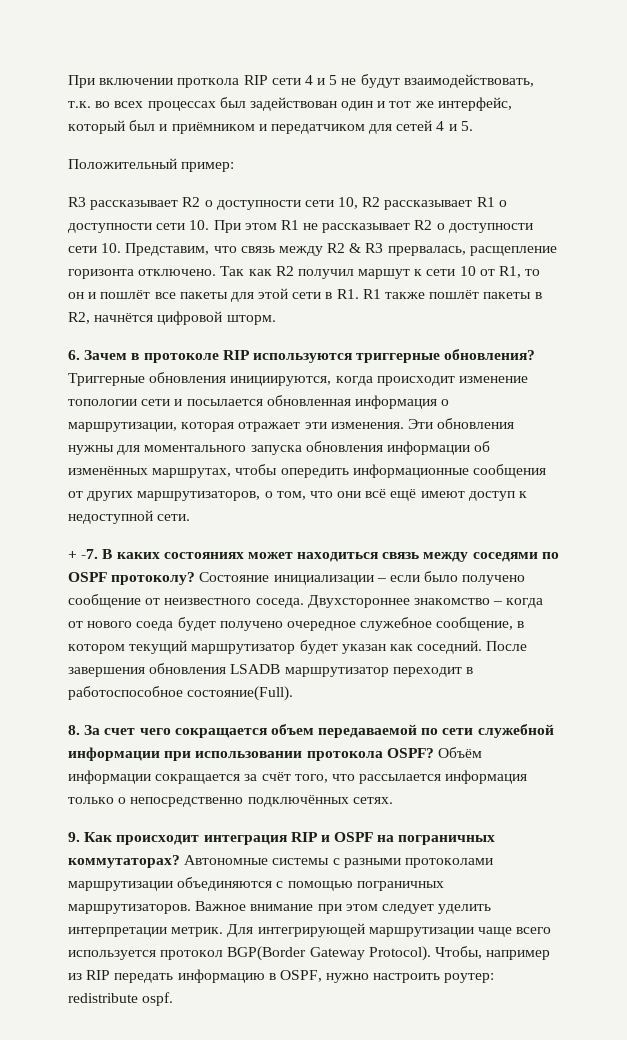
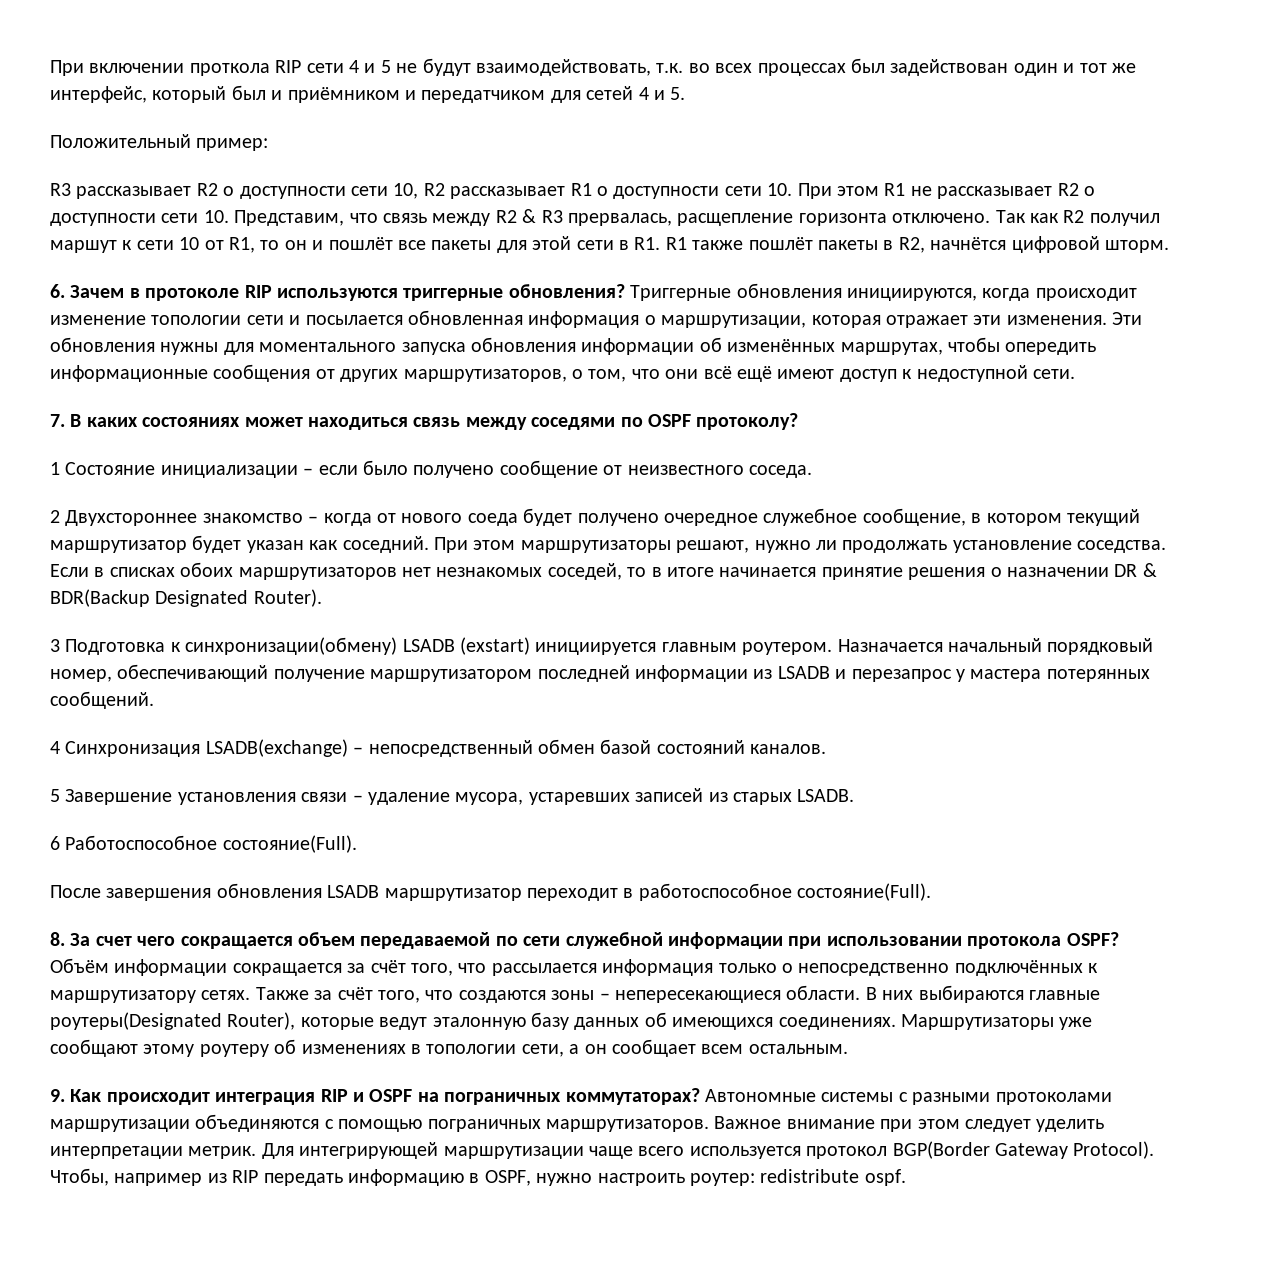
[68,549,99,559] + -7. -> [50,414,65,427] 7.
(196, 578) none -> [50,462,60,475] // 1
(304, 603) none -> [50,510,60,523] // 2
(483, 647) none -> [433,537,1167,553] [50,562,1157,580] [50,589,322,607] [50,637,1154,655] [50,664,1150,682] [50,691,154,709] [50,739,827,757] [50,788,855,805] [50,835,357,853] При этом маршрутизаторы решают, нужно ли продолжать установление соседства. Если в списках обоих маршрутизаторов нет незнакомых соседей, то в итоге начинается принятие решения о назначении DR & BDR(Backup Designated Router). // 3 Подготовка к синхронизации(обмену) LSADB (exstart) инициируется главным роутером. Назначается начальный порядковый номер, обеспечивающий получение маршрутизатором последней информации из LSADB и перезапрос у мастера потерянных сообщений. // 4 Синхронизация LSADB(exchange) – непосредственный обмен базой состояний каналов. // 5 Завершение установления связи – удаление мусора, устаревших записей из старых LSADB. // 6 Работоспособное состояние(Full). //
(349, 801) none -> [1088,963,1099,973] [50,990,196,1003] к маршрутизатору
(393, 800) none -> [255,985,1100,1003] [50,1012,1093,1030] [50,1039,848,1057] Также за счёт того, что создаются зоны – непересекающиеся области. В них выбираются главные роутеры(Designated Router), которые ведут эталонную базу данных об имеющихся соединениях. Маршрутизаторы уже сообщают этому роутеру об изменениях в топологии сети, а он сообщает всем остальным.

